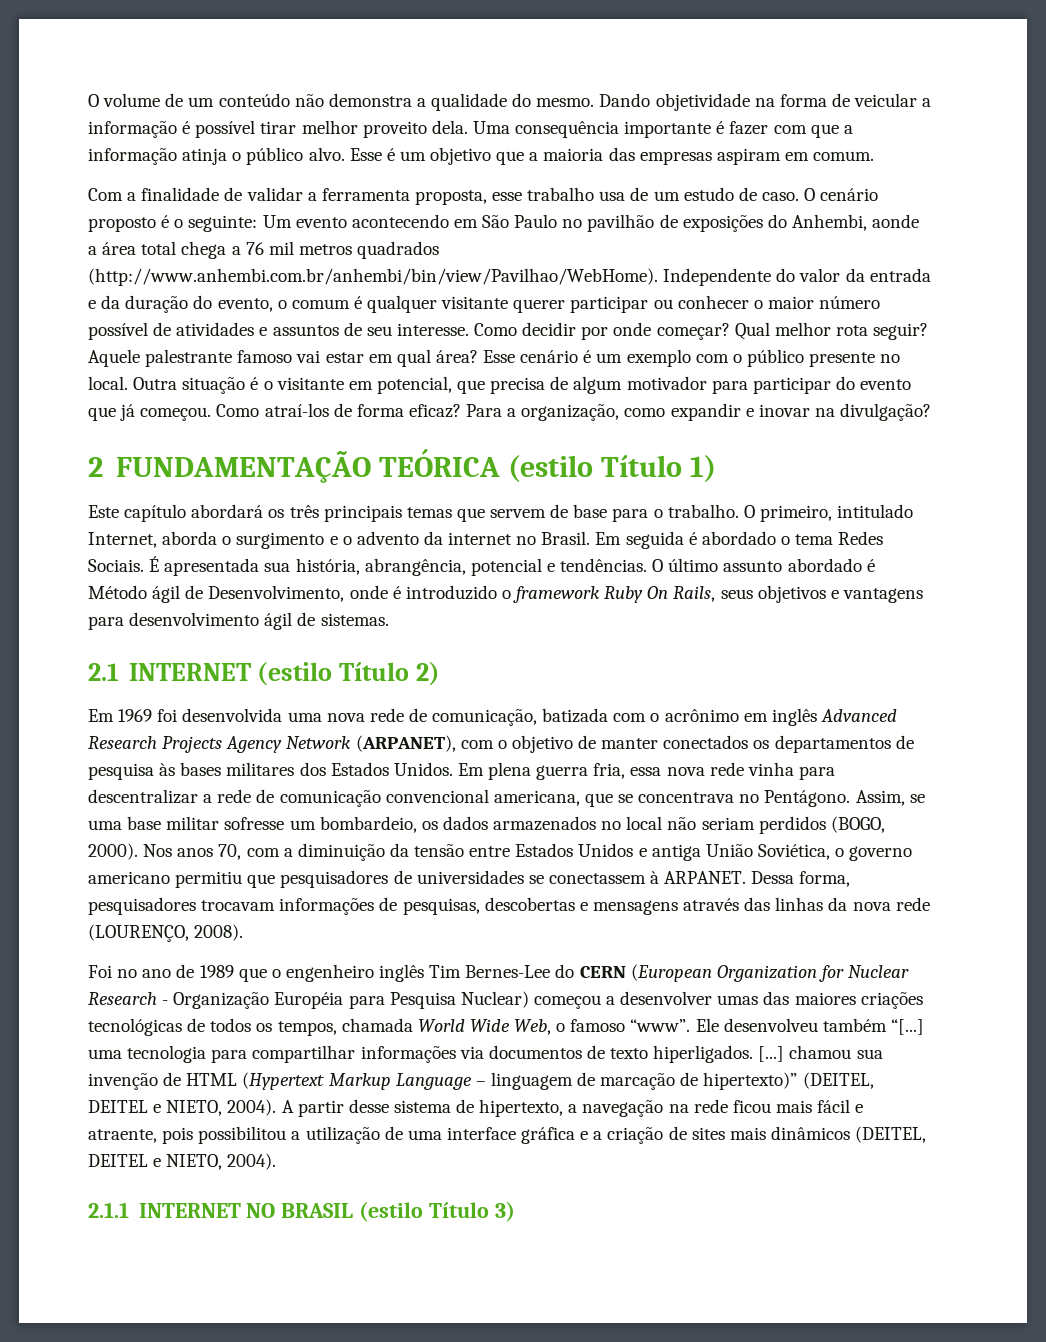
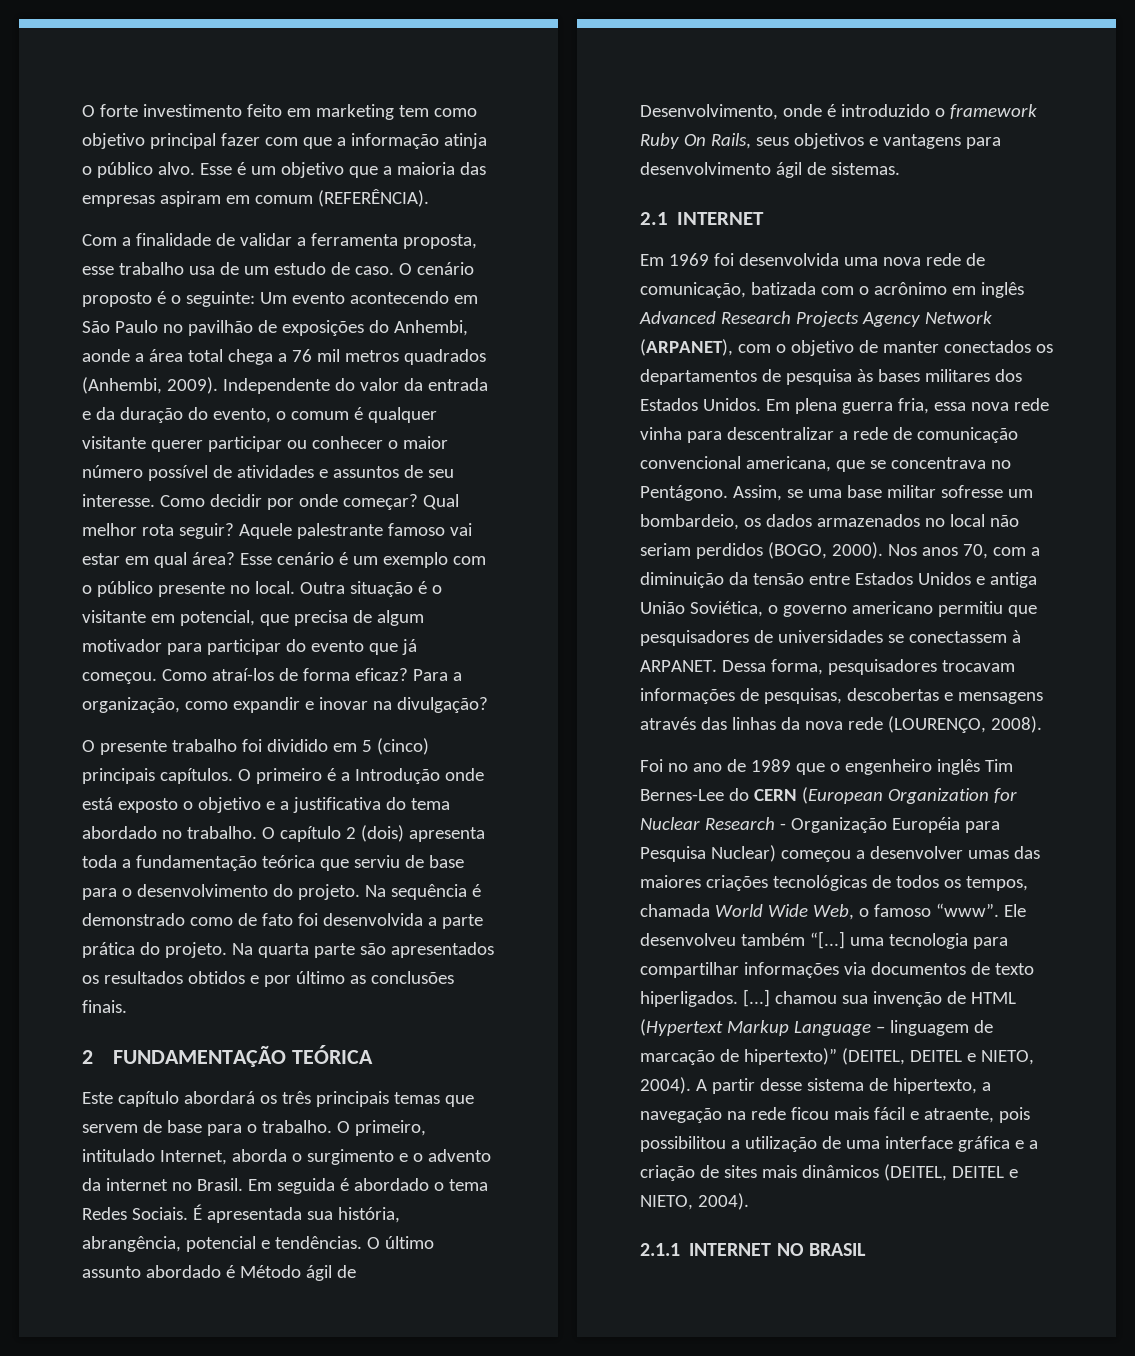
[88,93,932,111] [88,120,725,138] O volume de um conteúdo não demonstra a qualidade do mesmo. Dando objetividade na forma de veicular a informação é possível tirar melhor proveito dela. Uma consequência importante é -> [82,104,477,120] [82,133,216,149] O forte investimento feito em marketing tem como objetivo principal
[813,151,875,161] comum. -> [254,189,429,207] comum (REFERÊNCIA).
[88,268,658,286] (http://www.anhembi.com.br/anhembi/bin/view/Pavilhao/WebHome). -> [82,377,218,394] (Anhembi, 2009).
(932, 412) none -> [82,738,429,755] [82,768,484,784] [82,797,450,813] [82,825,485,842] [82,855,464,871] [82,884,481,900] [82,913,483,929] [82,942,494,958] [82,971,454,987] [82,1000,127,1013] // O presente trabalho foi dividido em 5 (cinco) principais capítulos. O primeiro é a Introdução onde está exposto o objetivo e a justificativa do tema abordado no trabalho. O capítulo 2 (dois) apresenta toda a fundamentação teórica que serviu de base para o desenvolvimento do projeto. Na sequência é demonstrado como de fato foi desenvolvida a parte prática do projeto. Na quarta parte são apresentados os resultados obtidos e por último as conclusões finais.
[508,455,717,482] (estilo Título 1) -> (373, 1054) none
[257,662,441,686] (estilo Título 2) -> (765, 218) none
[359,1201,516,1222] (estilo Título 3) -> (866, 1249) none

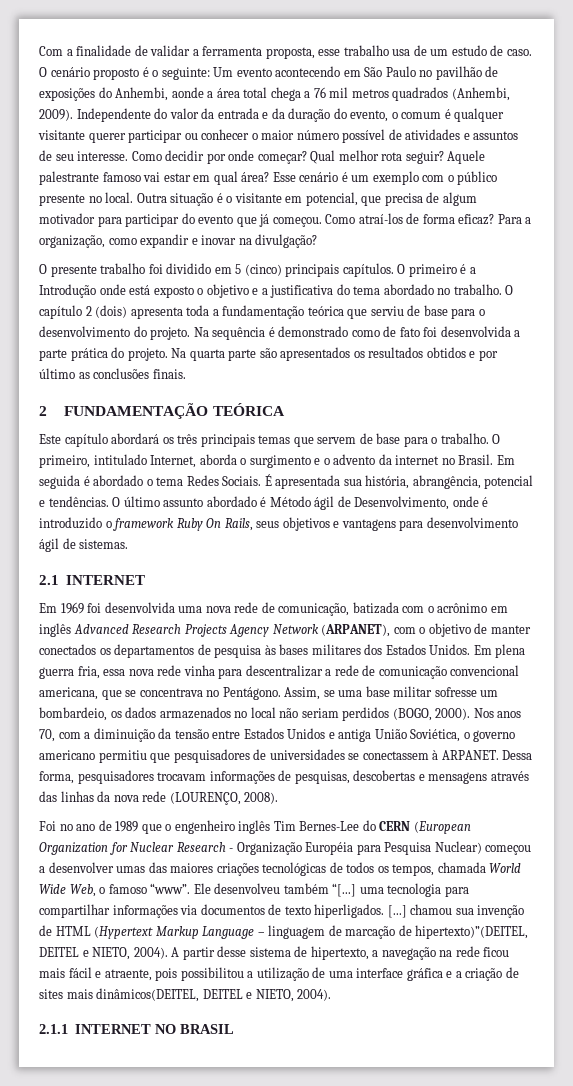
[82,104,477,120] [82,133,487,149] [82,162,486,178] [82,189,429,207] O forte investimento feito em marketing tem como objetivo principal fazer com que a informação atinja o público alvo. Esse é um objetivo que a maioria das empresas aspiram em comum (REFERÊNCIA). // -> (39, 51) none
[743,1048,905,1065] hipertexto)” (DEITEL, -> [415,925,529,939] hipertexto)”(DEITEL,
[801,1164,947,1181] dinâmicos (DEITEL, -> [96,988,200,1002] dinâmicos(DEITEL,

